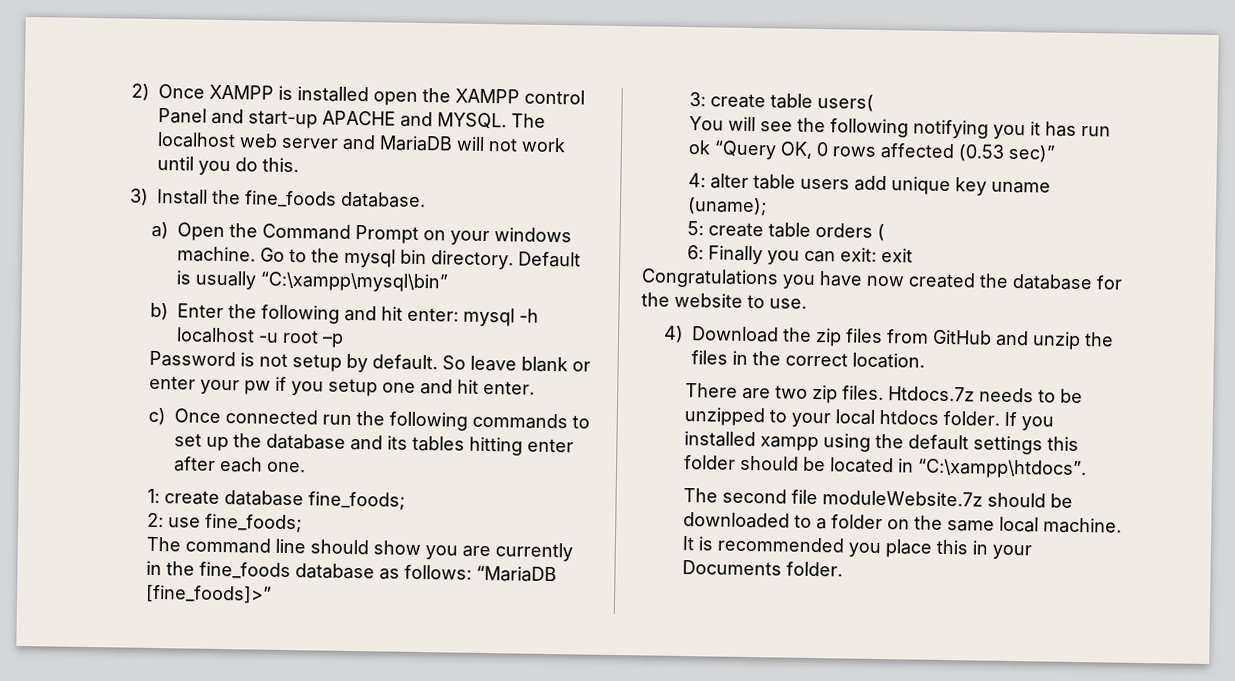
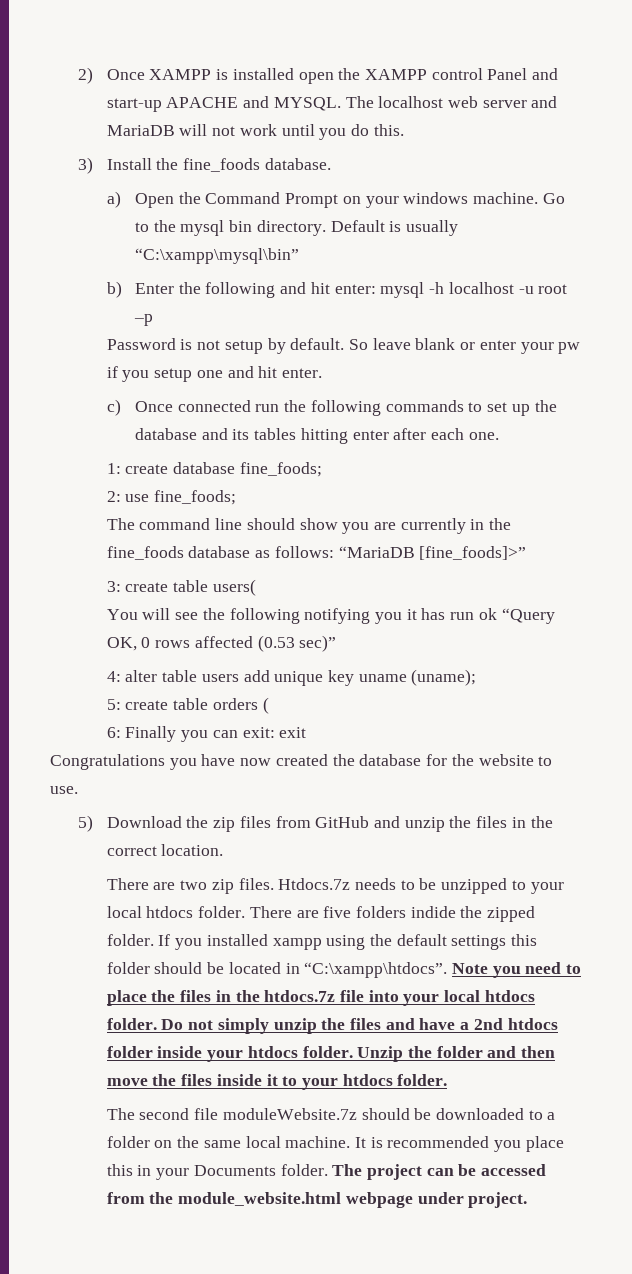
[662,325,684,343] 4) -> [78,815,94,832] 5)
(1001, 418) none -> [249,906,536,922] [106,934,154,946] There are five folders indide the zipped folder.
(1088, 469) none -> [452,962,582,978] [106,990,535,1006] [106,1018,558,1034] [106,1046,556,1062] [106,1074,448,1090] Note you need to place the files in the htdocs.7z file into your local htdocs folder. Do not simply unzip the files and have a 2nd htdocs folder inside your htdocs folder. Unzip the folder and then move the files inside it to your htdocs folder.
(844, 569) none -> [332,1164,547,1180] [106,1192,528,1208] The project can be accessed from the module_website.html webpage under project.

